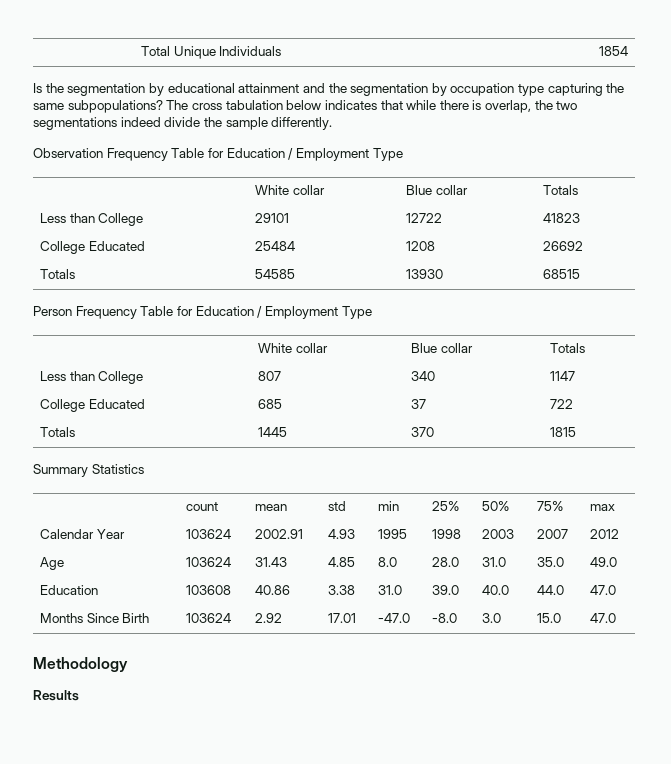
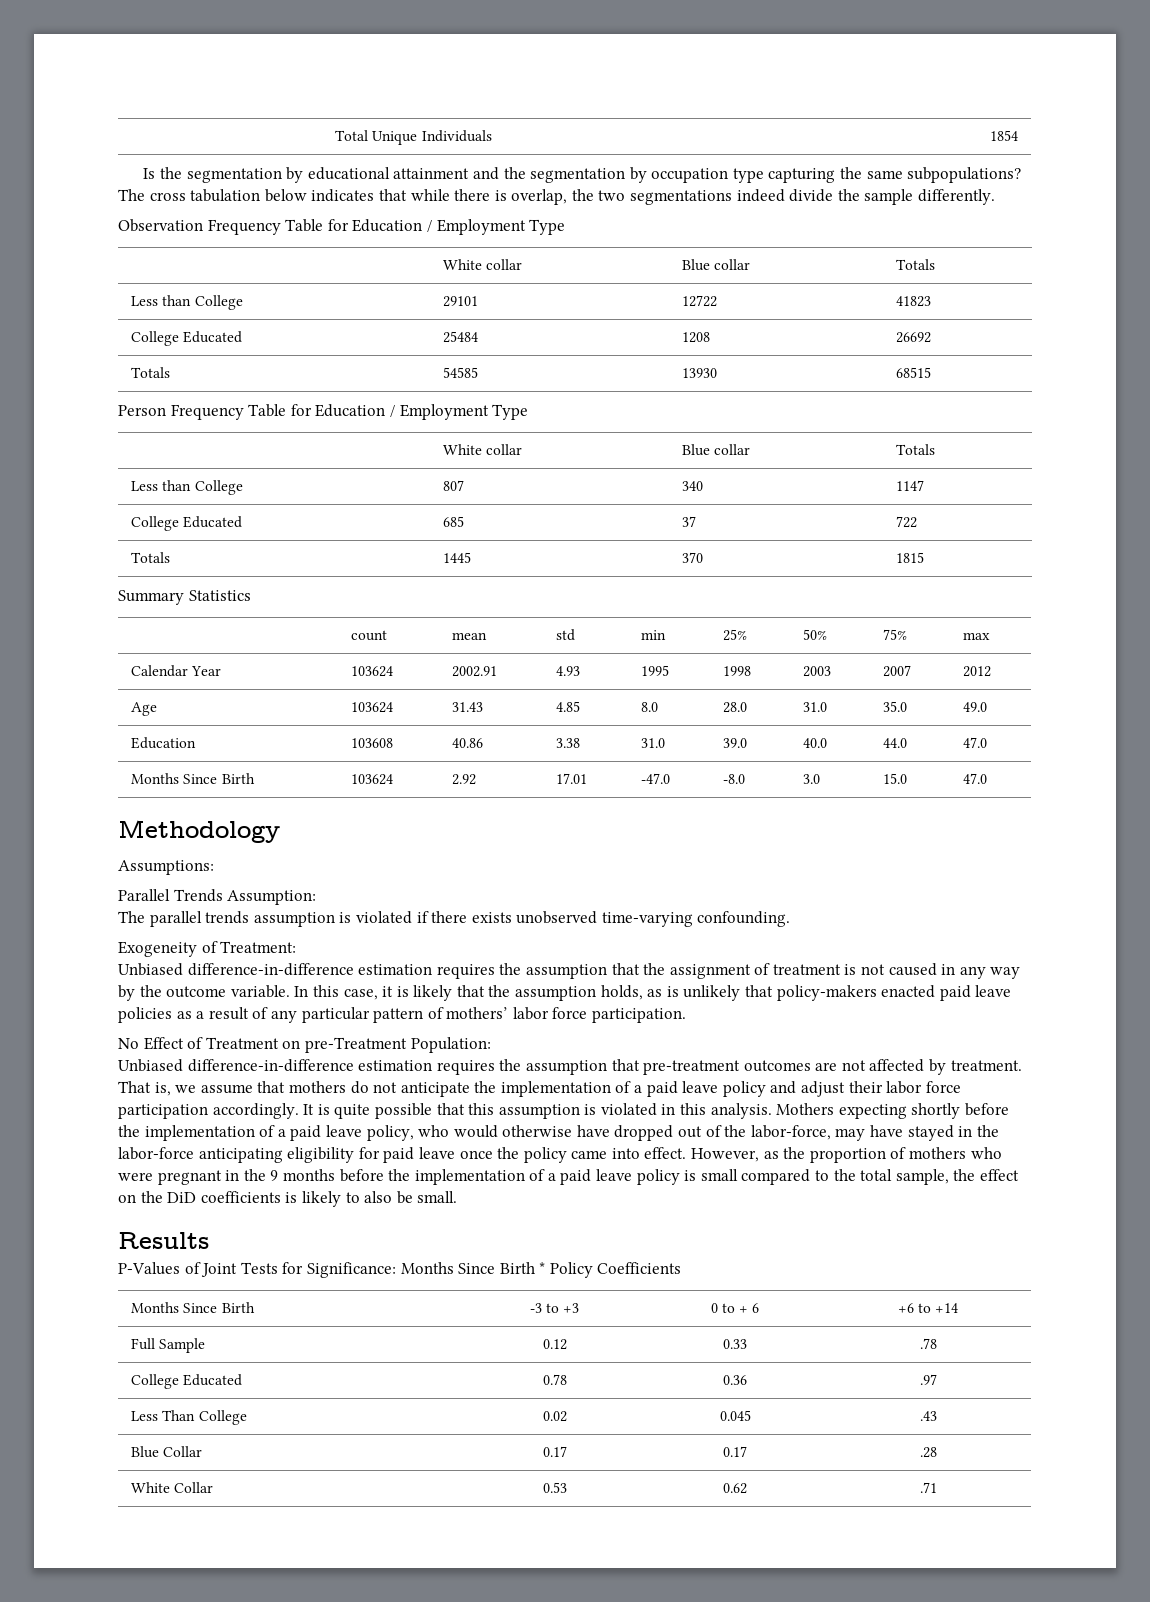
[33,690,79,701] Results -> [118,860,214,875] [118,889,317,905] [118,911,791,927] [118,941,297,957] [118,963,1021,979] [118,985,1012,1001] [118,1007,687,1023] [118,1037,491,1053] [118,1059,1022,1075] [118,1081,961,1097] [118,1103,1010,1119] [118,1125,999,1141] [118,1147,1002,1163] [118,1169,1019,1185] [118,1191,458,1207] [118,1232,209,1249] [118,1262,682,1278] [131,1302,255,1313] [529,1303,580,1313] [710,1303,760,1313] [897,1303,959,1313] [131,1338,206,1353] [542,1339,567,1350] [723,1339,747,1349] [919,1338,937,1349] [131,1374,243,1389] [542,1374,567,1385] [723,1375,747,1385] [919,1374,937,1385] [131,1410,247,1425] [542,1411,567,1422] [719,1410,751,1421] [919,1411,937,1421] [131,1446,203,1458] [542,1446,567,1457] [723,1446,747,1457] [919,1447,937,1458] [131,1482,214,1493] [542,1482,567,1493] [723,1483,747,1494] [919,1482,937,1493] Assumptions: // Parallel Trends Assumption: // The parallel trends assumption is violated if there exists unobserved time-varying confounding. // Exogeneity of Treatment: // Unbiased difference-in-difference estimation requires the assumption that the assignment of treatment is not caused in any way by the outcome variable. In this case, it is likely that the assumption holds, as is unlikely that policy-makers enacted paid leave policies as a result of any particular pattern of mothers’ labor force participation. // No Effect of Treatment on pre-Treatment Population: // Unbiased difference-in-difference estimation requires the assumption that pre-treatment outcomes are not affected by treatment. That is, we assume that mothers do not anticipate the implementation of a paid leave policy and adjust their labor force participation accordingly. It is quite possible that this assumption is violated in this analysis. Mothers expecting shortly before the implementation of a paid leave policy, who would otherwise have dropped out of the labor-force, may have stayed in the labor-force anticipating eligibility for paid leave once the policy came into effect. However, as the proportion of mothers who were pregnant in the 9 months before the implementation of a paid leave policy is small compared to the total sample, the effect on the DiD coefficients is likely to also be small. // Results // P-Values of Joint Tests for Significance: Months Since Birth * Policy Coefficients // Months Since Birth | -3 to +3 | 0 to + 6 | +6 to +14 // Full Sample | 0.12 | 0.33 | .78 // College Educated | 0.78 | 0.36 | .97 // Less Than College | 0.02 | 0.045 | .43 // Blue Collar | 0.17 | 0.17 | .28 // White Collar | 0.53 | 0.62 | .71

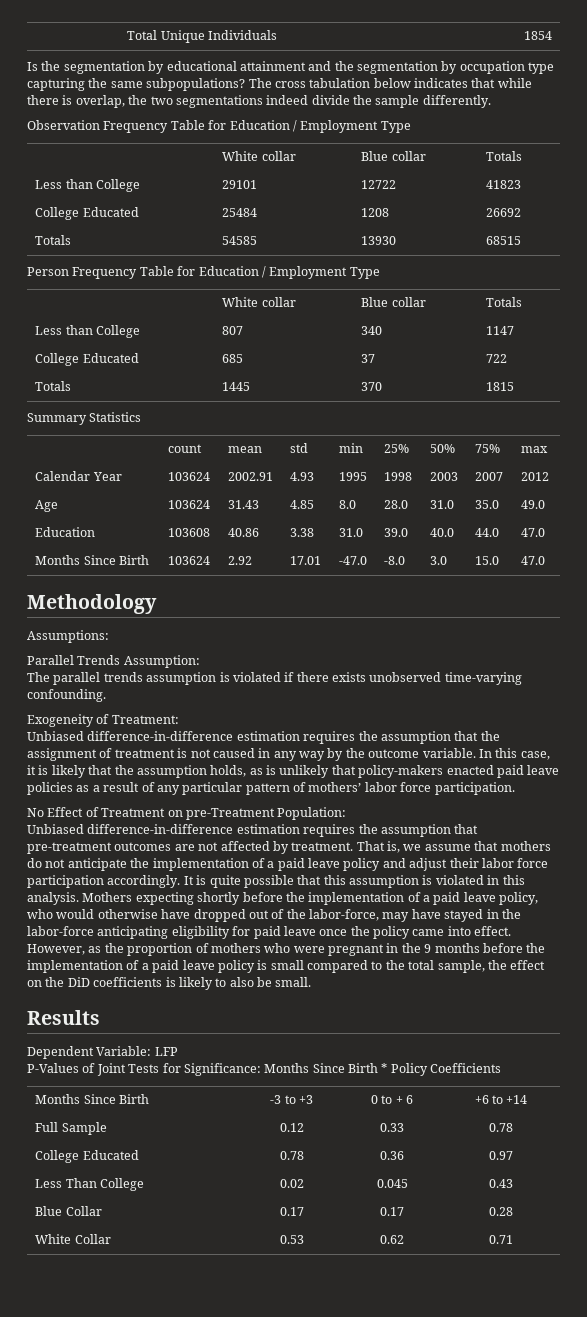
(209, 1240) none -> [27,1046,178,1059] // Dependent Variable: LFP
[919,1338,937,1349] .78 -> [488,1123,513,1132] 0.78
[919,1374,937,1385] .97 -> [488,1151,513,1160] 0.97
[919,1411,937,1421] .43 -> [488,1179,513,1188] 0.43
[919,1447,937,1458] .28 -> [488,1207,513,1216] 0.28
[919,1482,937,1493] .71 -> [488,1235,513,1244] 0.71

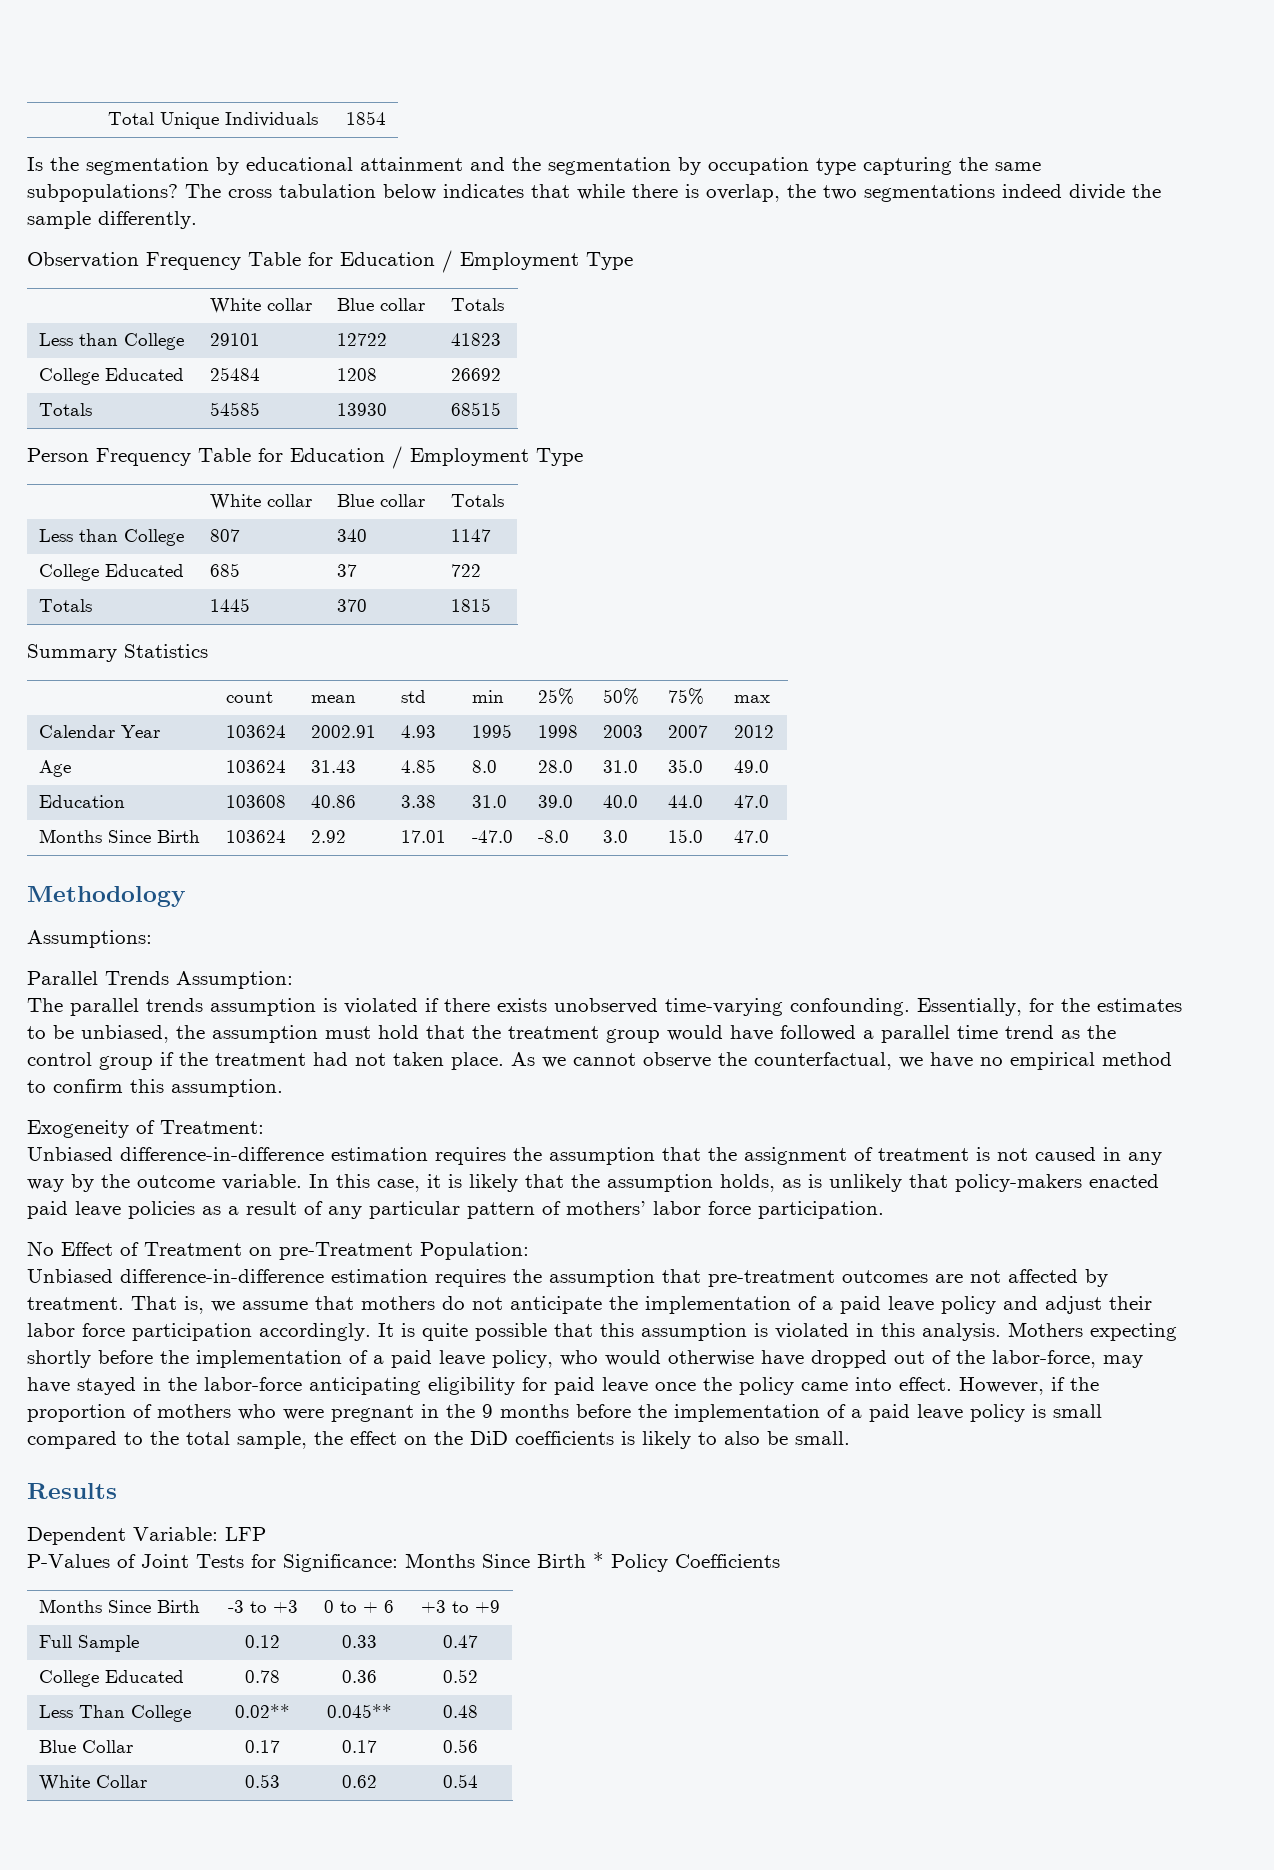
(106, 695) none -> [917,998,1182,1016] [27,1025,1116,1043] [27,1052,1172,1070] [27,1079,283,1097] Essentially, for the estimates to be unbiased, the assumption must hold that the treatment group would have followed a parallel time trend as the control group if the treatment had not taken place. As we cannot observe the counterfactual, we have no empirical method to confirm this assumption.
[88,946,102,953] as -> [1051,1377,1065,1391] if
[474,1095,528,1104] +6 to +14 -> [420,1600,500,1613] +3 to +9
[488,1123,513,1132] 0.78 -> [442,1635,478,1648] 0.47
[488,1151,513,1160] 0.97 -> [442,1669,478,1683] 0.52
[279,1179,304,1188] [376,1179,408,1188] [488,1179,513,1188] 0.02 | 0.045 | 0.43 -> [235,1704,290,1718] [326,1704,392,1718] [442,1705,478,1718] 0.02** | 0.045** | 0.48
[488,1207,513,1216] 0.28 -> [442,1739,478,1753] 0.56
[488,1235,513,1244] 0.71 -> [442,1774,478,1788] 0.54

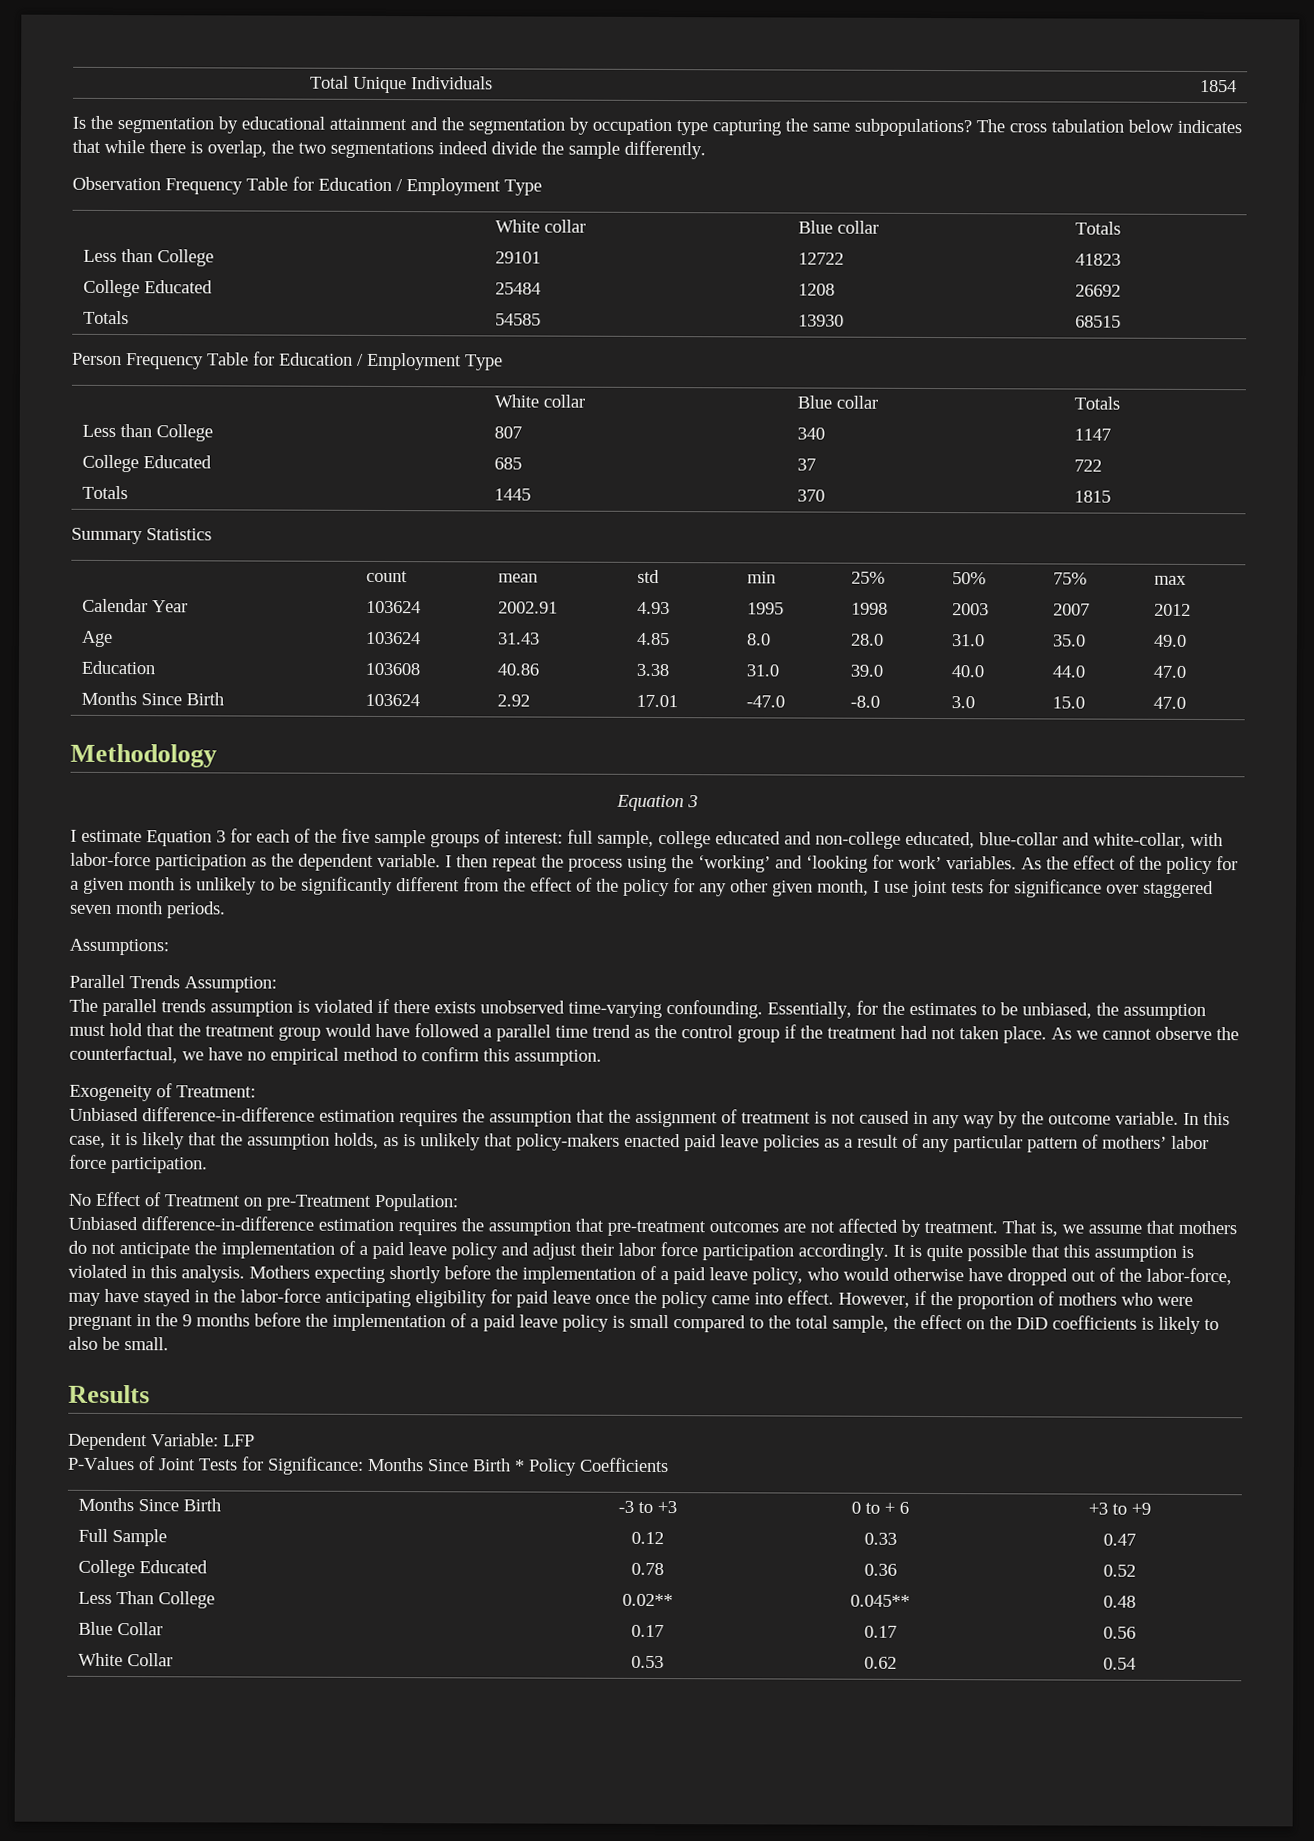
(186, 896) none -> [616,794,698,812] [70,828,1223,849] [70,851,1238,875] [70,876,1214,899] [70,901,226,919] // Equation 3 // I estimate Equation 3 for each of the five sample groups of interest: full sample, college educated and non-college educated, blue-collar and white-collar, with labor-force participation as the dependent variable. I then repeat the process using the ‘working’ and ‘looking for work’ variables. As the effect of the policy for a given month is unlikely to be significantly different from the effect of the policy for any other given month, I use joint tests for significance over staggered seven month periods.

